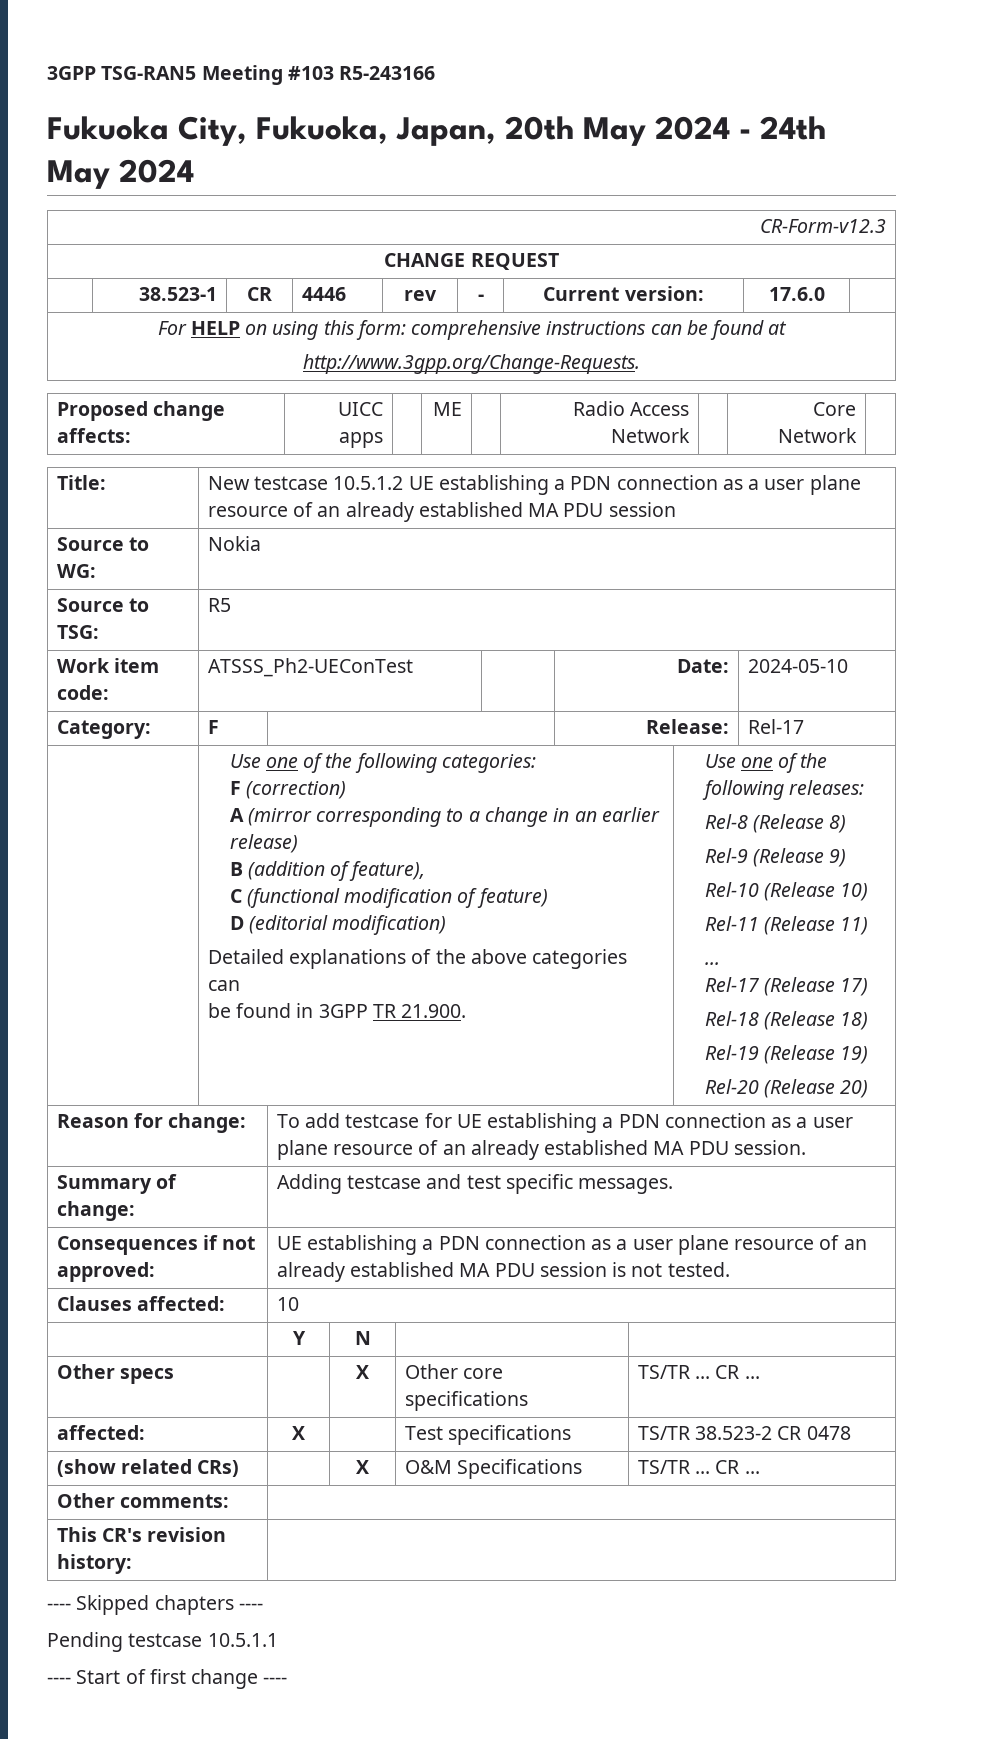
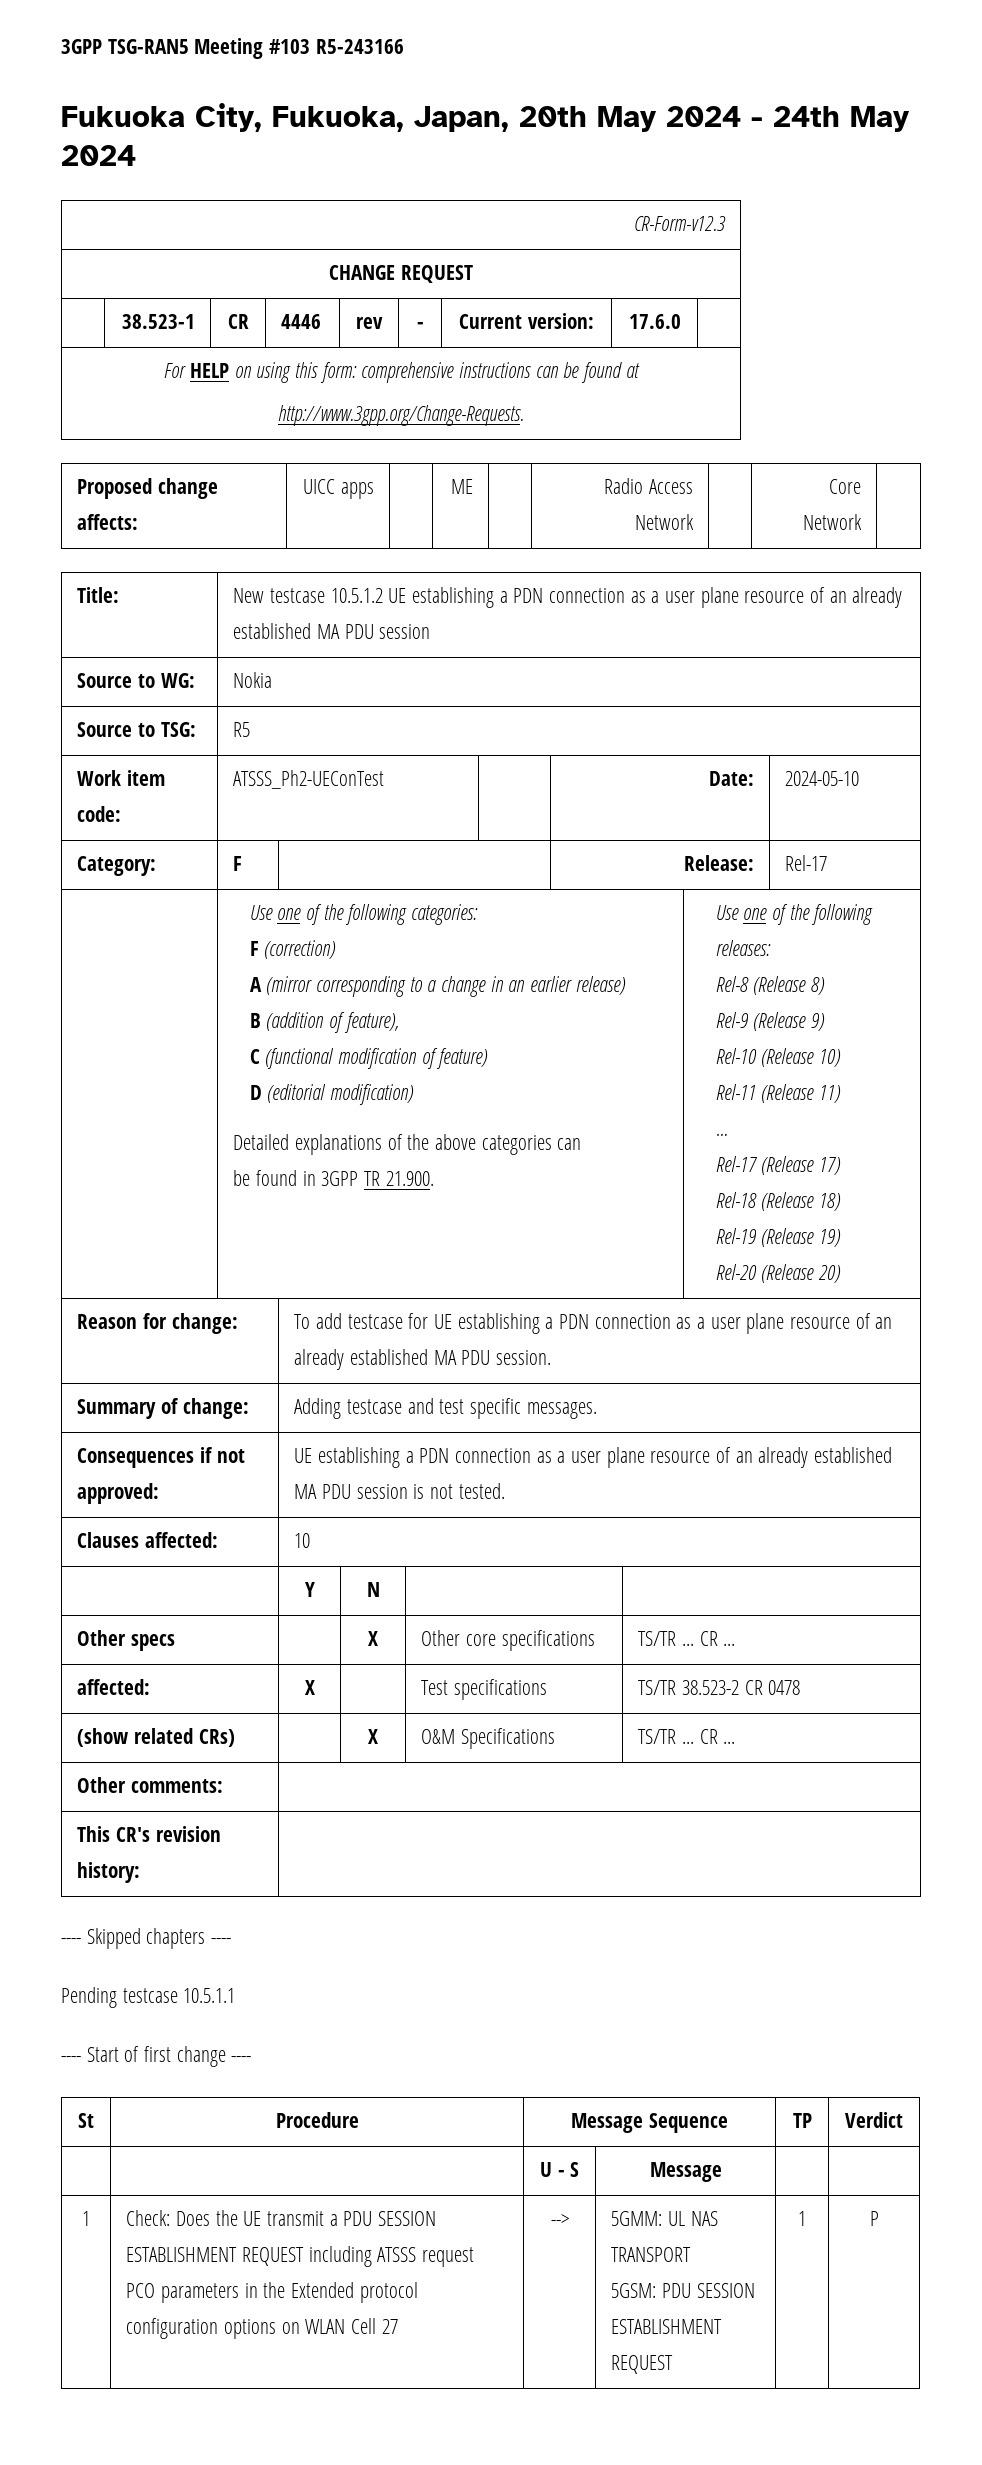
(288, 1680) none -> [78,2113,94,2128] [275,2112,359,2128] [571,2113,728,2133] [792,2113,812,2128] [845,2112,903,2128] [539,2162,580,2177] [649,2162,722,2182] [82,2211,90,2226] [126,2210,437,2226] [126,2246,474,2267] [126,2282,418,2303] [126,2318,398,2339] [550,2214,569,2226] [611,2211,718,2226] [611,2247,692,2262] [611,2283,755,2298] [611,2319,723,2334] [611,2355,674,2374] [798,2211,806,2226] [869,2211,879,2226] // St | Procedure | Message Sequence | TP | Verdict // | | U - S | Message | | // 1 | Check: Does the UE transmit a PDU SESSION ESTABLISHMENT REQUEST including ATSSS request PCO parameters in the Extended protocol configuration options on WLAN Cell 27 | --> | 5GMM: UL NAS TRANSPORT // 5GSM: PDU SESSION ESTABLISHMENT REQUEST | 1 | P

